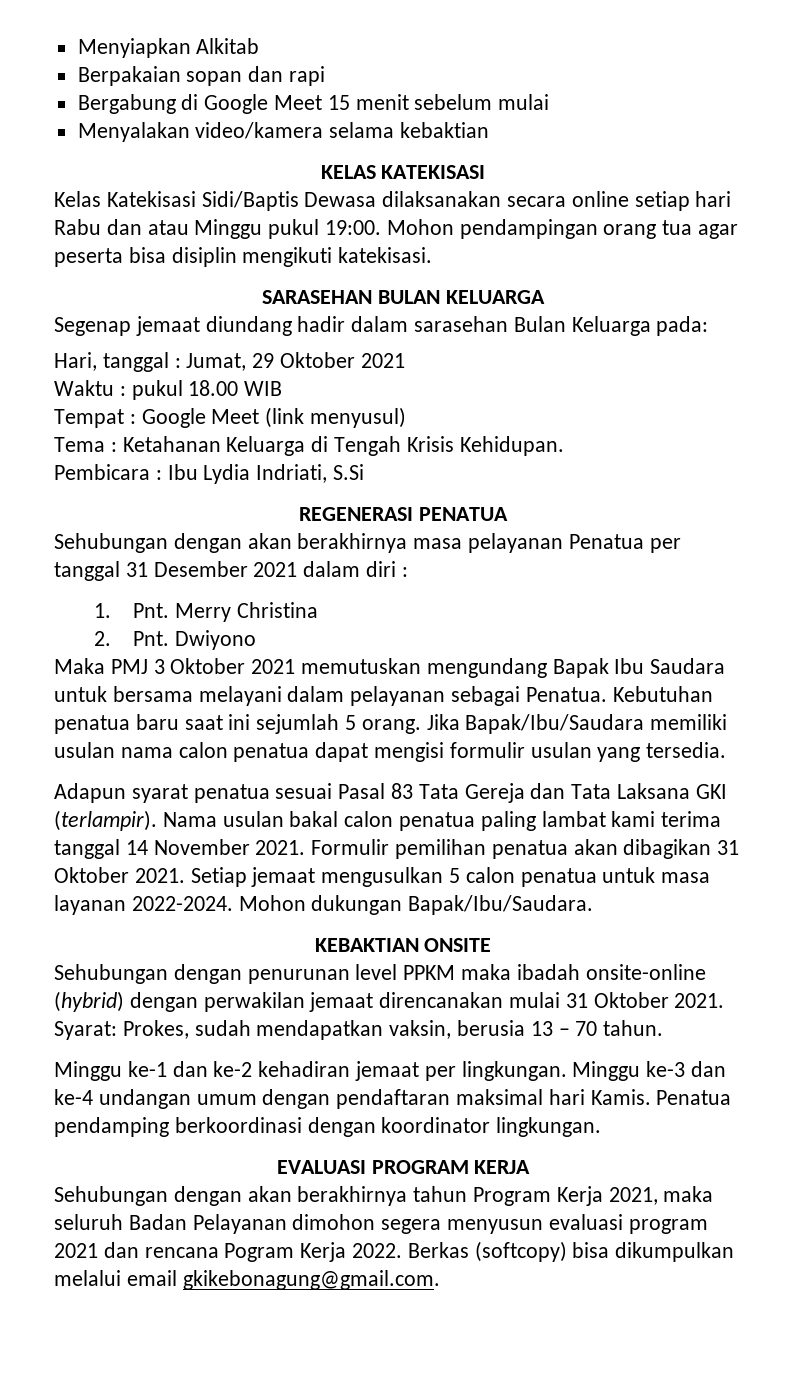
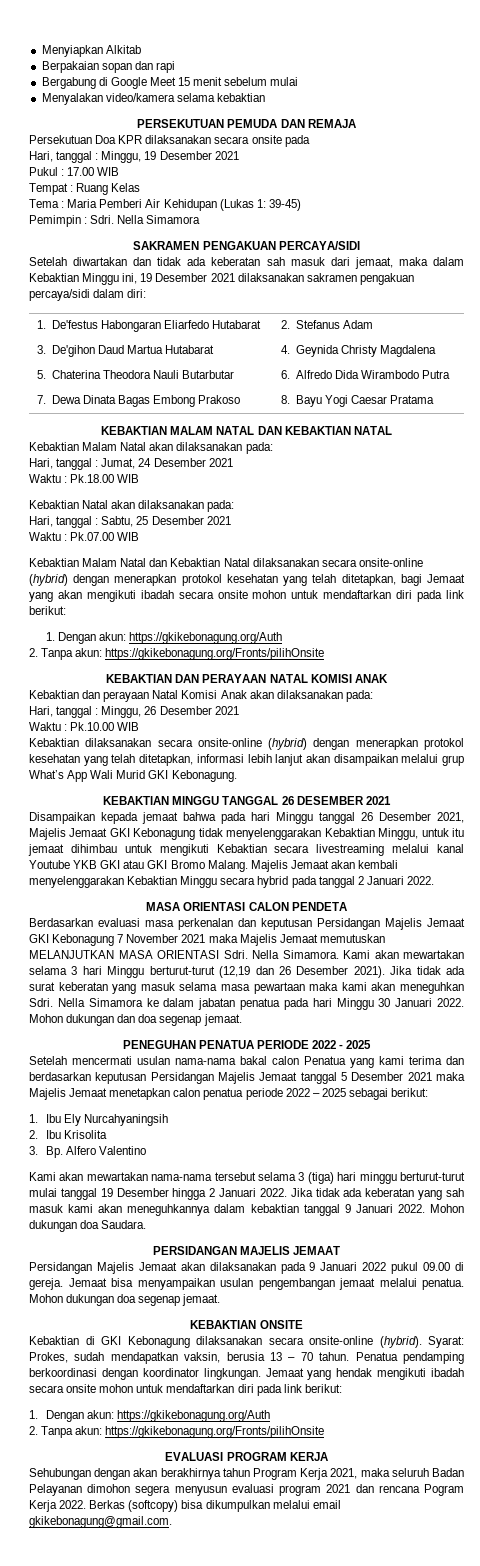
[320,165,486,179] [54,191,732,211] [54,219,739,239] [54,247,433,267] [262,290,545,304] [54,316,651,336] KELAS KATEKISASI // Kelas Katekisasi Sidi/Baptis Dewasa dilaksanakan secara online setiap hari Rabu dan atau Minggu pukul 19:00. Mohon pendampingan orang tua agar peserta bisa disiplin mengikuti katekisasi. // SARASEHAN BULAN KELUARGA // Segenap jemaat diundang hadir dalam sarasehan Bulan Keluarga -> [137,119,356,128] [29,135,310,147] [29,151,239,163] [29,167,120,176] [29,183,141,195] [29,199,301,211] [29,215,201,227] [133,241,360,250] [29,257,464,269] [29,273,414,285] [29,289,147,301] [36,320,261,332] [280,320,373,329] [36,345,214,357] [280,345,436,357] [36,370,234,379] [280,370,450,379] [36,395,241,407] [280,395,434,407] [101,426,392,435] [29,442,243,451] PERSEKUTUAN PEMUDA DAN REMAJA // Persekutuan Doa KPR dilaksanakan secara onsite pada // Hari, tanggal : Minggu, 19 Desember 2021 // Pukul : 17.00 WIB // Tempat : Ruang Kelas // Tema : Maria Pemberi Air Kehidupan (Lukas 1: 39-45) // Pemimpin : Sdri. Nella Simamora // SAKRAMEN PENGAKUAN PERCAYA/SIDI // Setelah diwartakan dan tidak ada keberatan sah masuk dari jemaat, maka dalam Kebaktian Minggu ini, 19 Desember 2021 dilaksanakan sakramen pengakuan percaya/sidi dalam diri: // 1. De'festus Habongaran Eliarfedo Hutabarat | 2. Stefanus Adam // 3. De'gihon Daud Martua Hutabarat | 4. Geynida Christy Magdalena // 5. Chaterina Theodora Nauli Butarbutar | 6. Alfredo Dida Wirambodo Putra // 7. Dewa Dinata Bagas Embong Prakoso | 8. Bayu Yogi Caesar Pratama // KEBAKTIAN MALAM NATAL DAN KEBAKTIAN NATAL // Kebaktian Malam Natal akan dilaksanakan
[252,352,405,368] [54,380,283,400] [54,407,407,428] [54,436,564,456] [54,464,365,484] [299,507,508,521] [54,533,681,553] [54,561,408,581] [93,602,318,622] [93,630,257,650] [54,658,726,678] [54,686,713,706] [54,714,728,734] [54,742,727,762] [54,783,727,803] [54,810,722,831] [54,839,740,859] [54,867,711,887] [54,895,594,915] [314,938,492,952] [54,964,706,984] [54,991,725,1012] 29 Oktober 2021 // Waktu : pukul 18.00 WIB // Tempat : Google Meet (link menyusul) // Tema : Ketahanan Keluarga di Tengah Krisis Kehidupan. // Pembicara : Ibu Lydia Indriati, S.Si // REGENERASI PENATUA // Sehubungan dengan akan berakhirnya masa pelayanan Penatua per tanggal 31 Desember 2021 dalam diri : // 1. Pnt. Merry Christina // 2. Pnt. Dwiyono // Maka PMJ 3 Oktober 2021 memutuskan mengundang Bapak Ibu Saudara untuk bersama melayani dalam pelayanan sebagai Penatua. Kebutuhan penatua baru saat ini sejumlah 5 orang. Jika Bapak/Ibu/Saudara memiliki usulan nama calon penatua dapat mengisi formulir usulan yang tersedia. // Adapun syarat penatua sesuai Pasal 83 Tata Gereja dan Tata Laksana GKI (terlampir). Nama usulan bakal calon penatua paling lambat kami terima tanggal 14 November 2021. Formulir pemilihan penatua akan dibagikan 31 Oktober 2021. Setiap jemaat mengusulkan 5 calon penatua untuk masa layanan 2022-2024. Mohon dukungan Bapak/Ibu/Saudara. // KEBAKTIAN ONSITE // Sehubungan dengan penurunan level PPKM maka ibadah onsite-online (hybrid) dengan perwakilan jemaat direncanakan mulai 31 Oktober 2021. -> [138,458,233,467] [29,474,140,483] [29,500,235,512] [29,516,231,528] [29,532,140,541] [29,558,423,567] [29,574,465,586] [29,590,464,602] [29,606,66,615] [46,632,283,644] [29,648,325,660] [106,674,388,683] [29,690,373,702] [29,706,239,718] [29,722,140,731] [29,738,464,750] [29,754,464,766] [29,770,237,782] [103,796,391,805] [29,812,464,824] [29,828,464,840] [28,844,464,856] [29,860,399,872] [29,876,434,888] [146,902,347,911] [29,918,465,930] [29,934,385,946] [29,950,464,959] [29,966,466,978] [29,982,465,994] [29,998,464,1010] [29,1014,242,1026] [122,1040,372,1049] [29,1056,464,1068] [29,1072,465,1084] [29,1088,429,1100] [29,1114,169,1126] [29,1130,108,1139] [29,1146,147,1158] [29,1172,465,1184] [29,1188,465,1200] [29,1204,465,1216] [29,1220,147,1232] [152,1246,341,1255] [29,1262,464,1274] [29,1278,464,1290] [29,1294,221,1306] [190,1320,303,1329] [29,1336,422,1348] 24 Desember 2021 // Waktu : Pk.18.00 WIB // Kebaktian Natal akan dilaksanakan pada: // Hari, tanggal : Sabtu, 25 Desember 2021 // Waktu : Pk.07.00 WIB // Kebaktian Malam Natal dan Kebaktian Natal dilaksanakan secara onsite-online (hybrid) dengan menerapkan protokol kesehatan yang telah ditetapkan, bagi Jemaat yang akan mengikuti ibadah secara onsite mohon untuk mendaftarkan diri pada link berikut: // 1. Dengan akun: https://gkikebonagung.org/Auth // 2. Tanpa akun: https://gkikebonagung.org/Fronts/pilihOnsite // KEBAKTIAN DAN PERAYAAN NATAL KOMISI ANAK // Kebaktian dan perayaan Natal Komisi Anak akan dilaksanakan pada: // Hari, tanggal : Minggu, 26 Desember 2021 // Waktu : Pk.10.00 WIB // Kebaktian dilaksanakan secara onsite-online (hybrid) dengan menerapkan protokol kesehatan yang telah ditetapkan, informasi lebih lanjut akan disampaikan melalui grup What’s App Wali Murid GKI Kebonagung. // KEBAKTIAN MINGGU TANGGAL 26 DESEMBER 2021 // Disampaikan kepada jemaat bahwa pada hari Minggu tanggal 26 Desember 2021, Majelis Jemaat GKI Kebonagung tidak menyelenggarakan Kebaktian Minggu, untuk itu jemaat dihimbau untuk mengikuti Kebaktian secara livestreaming melalui kanal Youtube YKB GKI atau GKI Bromo Malang. Majelis Jemaat akan kembali menyelenggarakan Kebaktian Minggu secara hybrid pada tanggal 2 Januari 2022. // MASA ORIENTASI CALON PENDETA // Berdasarkan evaluasi masa perkenalan dan keputusan Persidangan Majelis Jemaat GKI Kebonagung 7 November 2021 maka Majelis Jemaat memutuskan MELANJUTKAN MASA ORIENTASI Sdri. Nella Simamora. Kami akan mewartakan selama 3 hari Minggu berturut-turut (12,19 dan 26 Desember 2021). Jika tidak ada surat keberatan yang masuk selama masa pewartaan maka kami akan meneguhkan Sdri. Nella Simamora ke dalam jabatan penatua pada hari Minggu 30 Januari 2022. Mohon dukungan dan doa segenap jemaat. // PENEGUHAN PENATUA PERIODE 2022 - 2025 // Setelah mencermati usulan nama-nama bakal calon Penatua yang kami terima dan berdasarkan keputusan Persidangan Majelis Jemaat tanggal 5 Desember 2021 maka Majelis Jemaat menetapkan calon penatua periode 2022 – 2025 sebagai berikut: // 1. Ibu Ely Nurcahyaningsih // 2. Ibu Krisolita // 3. Bp. Alfero Valentino // Kami akan mewartakan nama-nama tersebut selama 3 (tiga) hari minggu berturut-turut mulai tanggal 19 Desember hingga 2 Januari 2022. Jika tidak ada keberatan yang sah masuk kami akan meneguhkannya dalam kebaktian tanggal 9 Januari 2022. Mohon dukungan doa Saudara. // PERSIDANGAN MAJELIS JEMAAT // Persidangan Majelis Jemaat akan dilaksanakan pada 9 Januari 2022 pukul 09.00 di gereja. Jemaat bisa menyampaikan usulan pengembangan jemaat melalui penatua. Mohon dukungan doa segenap jemaat. // KEBAKTIAN ONSITE // Kebaktian di GKI Kebonagung dilaksanakan secara onsite-online (hybrid).
[54,1061,727,1081] [54,1089,651,1109] // Minggu ke-1 dan ke-2 kehadiran jemaat per lingkungan. Minggu ke-3 dan ke-4 undangan umum dengan pendaftaran maksimal hari Kamis. -> (350, 1356) none
(602, 1127) none -> [265,1368,464,1380] [29,1384,342,1396] [29,1410,271,1422] [29,1426,325,1438] Jemaat yang hendak mengikuti ibadah secara onsite mohon untuk mendaftarkan diri pada link berikut: // 1. Dengan akun: https://gkikebonagung.org/Auth // 2. Tanpa akun: https://gkikebonagung.org/Fronts/pilihOnsite

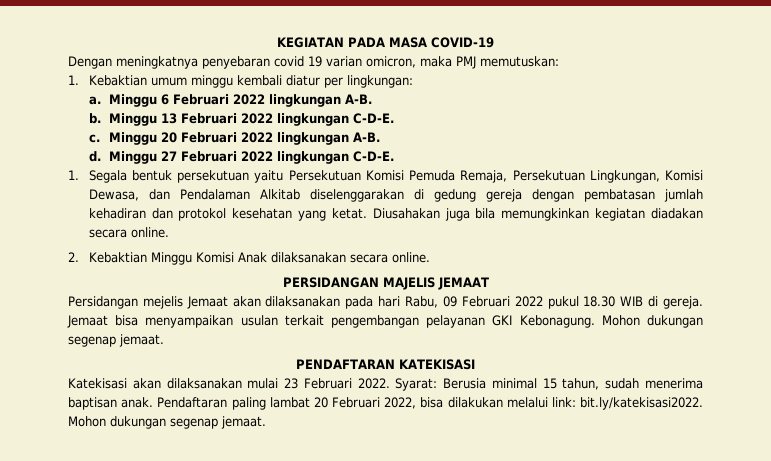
[41,45,141,57] [41,61,175,73] [41,77,299,89] [41,93,265,105] [137,119,356,128] [29,135,310,147] [29,151,239,163] [29,167,120,176] [29,183,141,195] [29,199,301,211] [29,215,201,227] [133,241,360,250] [29,257,464,269] [29,273,414,285] [29,289,147,301] [36,320,261,332] [280,320,373,329] [36,345,214,357] [280,345,436,357] [36,370,234,379] [280,370,450,379] [36,395,241,407] [280,395,434,407] [101,426,392,435] [29,442,273,454] [29,458,233,470] [29,474,140,483] [29,500,235,512] [29,516,231,528] [29,532,140,541] [29,558,423,567] [29,574,465,586] [29,590,464,602] [29,606,66,615] [46,632,283,644] [29,648,325,660] [106,674,388,683] [29,690,373,702] [29,706,239,718] [29,722,140,731] [29,738,464,750] [29,754,464,766] [29,770,237,782] [103,796,391,805] [29,812,464,824] [29,828,464,840] [28,844,464,856] [29,860,399,872] [29,876,434,888] [146,902,347,911] [29,918,465,930] [29,934,385,946] [29,950,464,959] [29,966,466,978] [29,982,465,994] [29,998,464,1010] [29,1014,242,1026] [122,1040,372,1049] [29,1056,464,1068] [29,1072,465,1084] [29,1088,429,1100] [29,1114,169,1126] [29,1130,108,1139] [29,1146,147,1158] [29,1172,465,1184] [29,1188,465,1200] [29,1204,465,1216] [29,1220,147,1232] Menyiapkan Alkitab // Berpakaian sopan dan rapi // Bergabung di Google Meet 15 menit sebelum mulai // Menyalakan video/kamera selama kebaktian // PERSEKUTUAN PEMUDA DAN REMAJA // Persekutuan Doa KPR dilaksanakan secara onsite pada // Hari, tanggal : Minggu, 19 Desember 2021 // Pukul : 17.00 WIB // Tempat : Ruang Kelas // Tema : Maria Pemberi Air Kehidupan (Lukas 1: 39-45) // Pemimpin : Sdri. Nella Simamora // SAKRAMEN PENGAKUAN PERCAYA/SIDI // Setelah diwartakan dan tidak ada keberatan sah masuk dari jemaat, maka dalam Kebaktian Minggu ini, 19 Desember 2021 dilaksanakan sakramen pengakuan percaya/sidi dalam diri: // 1. De'festus Habongaran Eliarfedo Hutabarat | 2. Stefanus Adam // 3. De'gihon Daud Martua Hutabarat | 4. Geynida Christy Magdalena // 5. Chaterina Theodora Nauli Butarbutar | 6. Alfredo Dida Wirambodo Putra // 7. Dewa Dinata Bagas Embong Prakoso | 8. Bayu Yogi Caesar Pratama // KEBAKTIAN MALAM NATAL DAN KEBAKTIAN NATAL // Kebaktian Malam Natal akan dilaksanakan pada: // Hari, tanggal : Jumat, 24 Desember 2021 // Waktu : Pk.18.00 WIB // Kebaktian Natal akan dilaksanakan pada: // Hari, tanggal : Sabtu, 25 Desember 2021 // Waktu : Pk.07.00 WIB // Kebaktian Malam Natal dan Kebaktian Natal dilaksanakan secara onsite-online (hybrid) dengan menerapkan protokol kesehatan yang telah ditetapkan, bagi Jemaat yang akan mengikuti ibadah secara onsite mohon untuk mendaftarkan diri pada link berikut: // 1. Dengan akun: https://gkikebonagung.org/Auth // 2. Tanpa akun: https://gkikebonagung.org/Fronts/pilihOnsite // KEBAKTIAN DAN PERAYAAN NATAL KOMISI ANAK // Kebaktian dan perayaan Natal Komisi Anak akan dilaksanakan pada: // Hari, tanggal : Minggu, 26 Desember 2021 // Waktu : Pk.10.00 WIB // Kebaktian dilaksanakan secara onsite-online (hybrid) dengan menerapkan protokol kesehatan yang telah ditetapkan, informasi lebih lanjut akan disampaikan melalui grup What’s App Wali Murid GKI Kebonagung. // KEBAKTIAN MINGGU TANGGAL 26 DESEMBER 2021 // Disampaikan kepada jemaat bahwa pada hari Minggu tanggal 26 Desember 2021, Majelis Jemaat GKI Kebonagung tidak menyelenggarakan Kebaktian Minggu, untuk itu jemaat dihimbau untuk mengikuti Kebaktian secara livestreaming melalui kanal Youtube YKB GKI atau GKI Bromo Malang. Majelis Jemaat akan kembali menyelenggarakan Kebaktian Minggu secara hybrid pada tanggal 2 Januari 2022. // MASA ORIENTASI CALON PENDETA // Berdasarkan evaluasi masa perkenalan dan keputusan Persidangan Majelis Jemaat GKI Kebonagung 7 November 2021 maka Majelis Jemaat memutuskan MELANJUTKAN MASA ORIENTASI Sdri. Nella Simamora. Kami akan mewartakan selama 3 hari Minggu berturut-turut (12,19 dan 26 Desember 2021). Jika tidak ada surat keberatan yang masuk selama masa pewartaan maka kami akan meneguhkan Sdri. Nella Simamora ke dalam jabatan penatua pada hari Minggu 30 Januari 2022. Mohon dukungan dan doa segenap jemaat. // PENEGUHAN PENATUA PERIODE 2022 - 2025 // Setelah mencermati usulan nama-nama bakal calon Penatua yang kami terima dan berdasarkan keputusan Persidangan Majelis Jemaat tanggal 5 Desember 2021 maka Majelis Jemaat menetapkan calon penatua periode 2022 – 2025 sebagai berikut: // 1. Ibu Ely Nurcahyaningsih // 2. Ibu Krisolita // 3. Bp. Alfero Valentino // Kami akan mewartakan nama-nama tersebut selama 3 (tiga) hari minggu berturut-turut mulai tanggal 19 Desember hingga 2 Januari 2022. Jika tidak ada keberatan yang sah masuk kami akan meneguhkannya dalam kebaktian tanggal 9 Januari 2022. Mohon dukungan doa Saudara. -> [277,37,494,48] [68,56,559,69] [68,75,413,88] [88,94,373,107] [88,113,395,126] [88,132,381,145] [88,151,395,164] [68,170,703,183] [88,189,703,202] [88,208,703,221] [88,227,169,238] [68,252,430,265] KEGIATAN PADA MASA COVID-19 // Dengan meningkatnya penyebaran covid 19 varian omicron, maka PMJ memutuskan: // 1. Kebaktian umum minggu kembali diatur per lingkungan: // a. Minggu 6 Februari 2022 lingkungan A-B. // b. Minggu 13 Februari 2022 lingkungan C-D-E. // c. Minggu 20 Februari 2022 lingkungan A-B. // d. Minggu 27 Februari 2022 lingkungan C-D-E. // 1. Segala bentuk persekutuan yaitu Persekutuan Komisi Pemuda Remaja, Persekutuan Lingkungan, Komisi Dewasa, dan Pendalaman Alkitab diselenggarakan di gedung gereja dengan pembatasan jumlah kehadiran dan protokol kesehatan yang ketat. Diusahakan juga bila memungkinkan kegiatan diadakan secara online. // 2. Kebaktian Minggu Komisi Anak dilaksanakan secara online.
[96,1262,134,1274] Majelis -> [142,296,183,309] mejelis
[309,1262,451,1274] 9 Januari 2022 pukul 09.00 -> [378,296,644,309] hari Rabu, 09 Februari 2022 pukul 18.30 WIB
[258,1278,464,1290] [29,1294,221,1306] [190,1320,303,1329] [29,1336,464,1348] [29,1352,464,1364] [29,1368,464,1380] [29,1384,342,1396] [29,1410,271,1422] [29,1426,325,1438] [165,1452,328,1461] [29,1468,464,1480] [29,1484,464,1496] [29,1500,341,1512] [29,1516,172,1528] pengembangan jemaat melalui penatua. Mohon dukungan doa segenap jemaat. // KEBAKTIAN ONSITE // Kebaktian di GKI Kebonagung dilaksanakan secara onsite-online (hybrid). Syarat: Prokes, sudah mendapatkan vaksin, berusia 13 – 70 tahun. Penatua pendamping berkoordinasi dengan koordinator lingkungan. Jemaat yang hendak mengikuti ibadah secara onsite mohon untuk mendaftarkan diri pada link berikut: // 1. Dengan akun: https://gkikebonagung.org/Auth // 2. Tanpa akun: https://gkikebonagung.org/Fronts/pilihOnsite // EVALUASI PROGRAM KERJA // Sehubungan dengan akan berakhirnya tahun Program Kerja 2021, maka seluruh Badan Pelayanan dimohon segera menyusun evaluasi program 2021 dan rencana Pogram Kerja 2022. Berkas (softcopy) bisa dikumpulkan melalui email gkikebonagung@gmail.com. -> [284,315,703,328] [68,334,164,347] [296,359,475,370] [68,378,703,391] [68,397,703,410] [68,416,266,429] terkait pengembangan pelayanan GKI Kebonagung. Mohon dukungan segenap jemaat. // PENDAFTARAN KATEKISASI // Katekisasi akan dilaksanakan mulai 23 Februari 2022. Syarat: Berusia minimal 15 tahun, sudah menerima baptisan anak. Pendaftaran paling lambat 20 Februari 2022, bisa dilakukan melalui link: bit.ly/katekisasi2022. Mohon dukungan segenap jemaat.

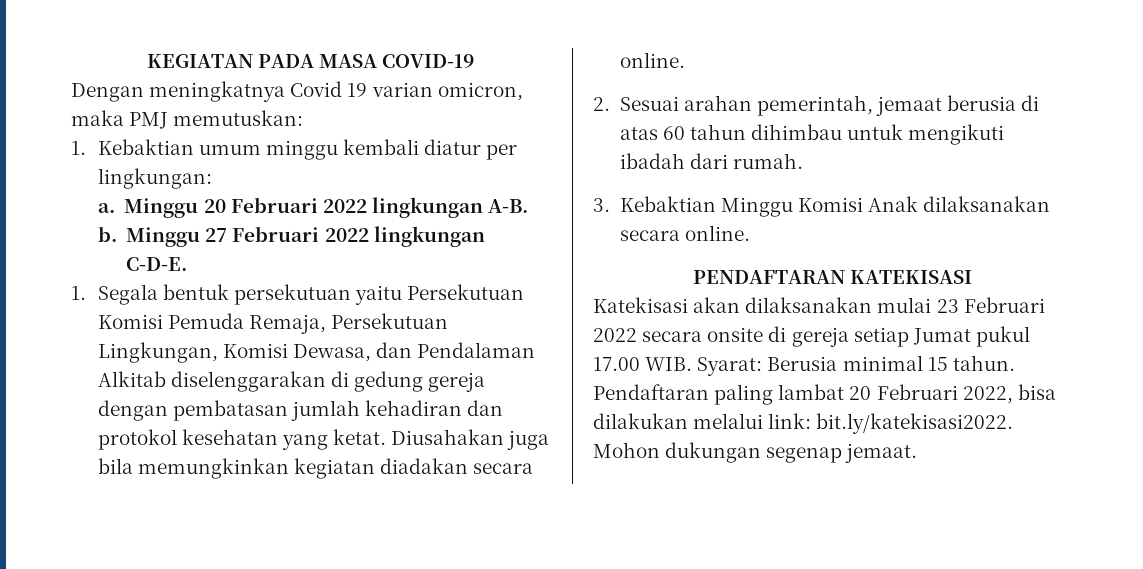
[202,56,304,69] penyebaran covid -> [290,81,343,97] Covid
[161,94,373,107] [88,113,395,126] [88,132,158,145] 6 Februari 2022 lingkungan A-B. // b. Minggu 13 Februari 2022 lingkungan C-D-E. // c. Minggu -> (199, 208) none
[88,151,101,162] d. -> [97,226,117,242] b.
(79, 257) none -> [619,95,1040,116] [619,124,1005,145] [619,153,803,169] [593,198,610,212] Sesuai arahan pemerintah, jemaat berusia di atas 60 tahun dihimbau untuk mengikuti ibadah dari rumah. // 3.
[282,277,489,290] [68,296,704,309] [67,315,703,328] [68,334,164,347] // PERSIDANGAN MAJELIS JEMAAT // Persidangan mejelis Jemaat akan dilaksanakan pada hari Rabu, 09 Februari 2022 pukul 18.30 WIB di gereja. Jemaat bisa menyampaikan usulan terkait pengembangan pelayanan GKI Kebonagung. Mohon dukungan segenap jemaat. -> (750, 233) none
[357,378,703,391] [68,397,154,410] 2022. Syarat: Berusia minimal 15 tahun, sudah menerima baptisan anak. -> [593,326,1030,347] [593,355,1015,376] 2022 secara onsite di gereja setiap Jumat pukul 17.00 WIB. Syarat: Berusia minimal 15 tahun.

